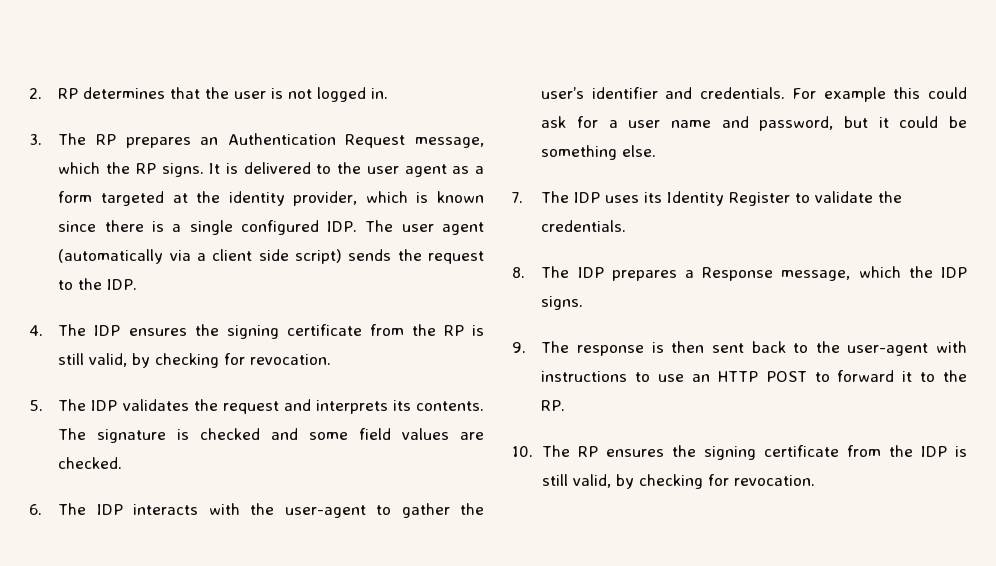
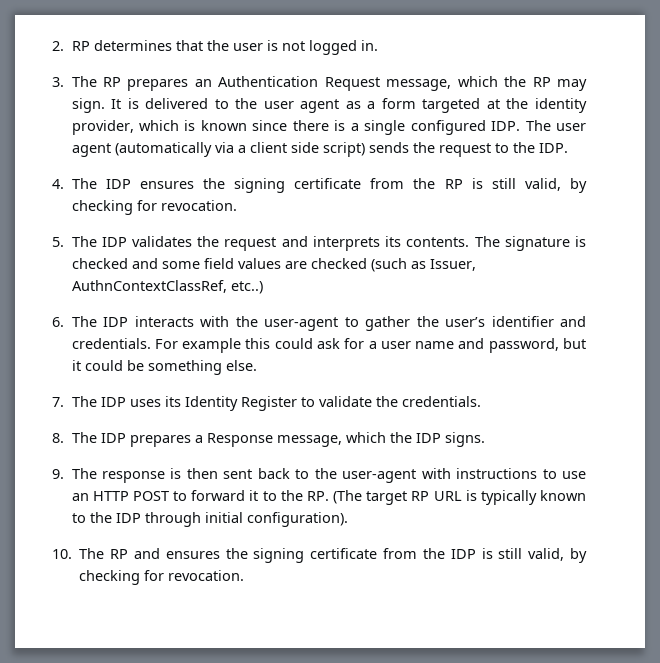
[161,163,204,177] signs. -> [557,79,588,91] [71,98,105,113] may sign.
[58,457,123,469] checked. -> [310,258,476,272] [71,280,263,294] checked (such as Issuer, AuthnContextClassRef, etc..)
(566, 405) none -> [333,490,587,505] [71,512,348,527] (The target RP URL is typically known to the IDP through initial configuration).
(598, 451) none -> [133,548,160,559] and

